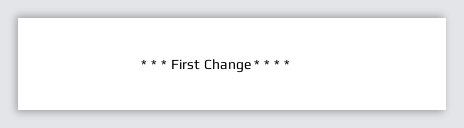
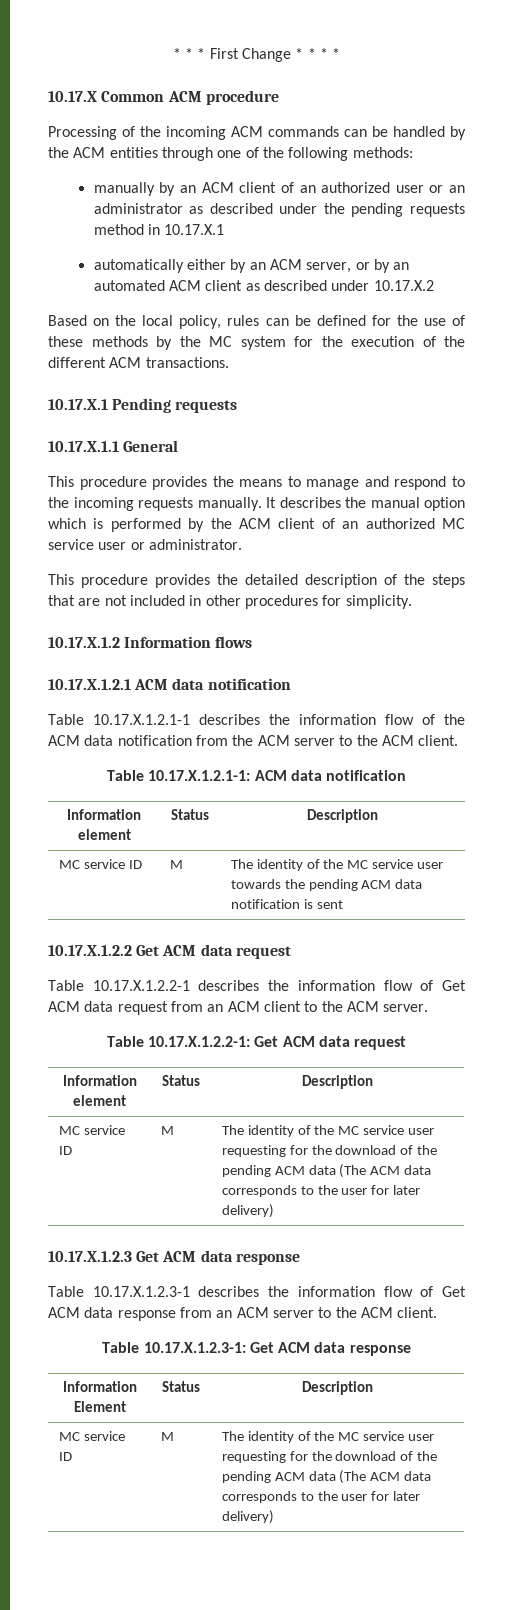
(290, 64) none -> [48,90,279,105] [48,126,466,140] [48,147,413,161] [93,182,465,196] [93,203,465,217] [93,224,225,235] [93,259,410,273] [93,280,434,291] [48,315,465,329] [48,336,465,350] [48,357,229,368] [48,398,238,413] [48,440,179,452] [48,476,465,490] [48,497,465,511] [48,518,465,532] [48,539,242,550] [48,574,465,588] [48,595,412,609] [48,636,253,648] [48,678,291,690] [48,714,465,725] [48,735,459,746] [106,770,407,781] [67,809,141,820] [77,829,131,840] [171,809,209,820] [307,809,378,823] [58,859,142,869] [169,860,183,869] [230,859,444,871] [230,879,423,891] [230,899,343,909] [48,944,291,959] [48,980,467,991] [48,1001,429,1015] [106,1036,407,1050] [62,1075,137,1086] [73,1095,126,1106] [162,1075,200,1086] [302,1075,373,1089] [58,1125,125,1135] [58,1146,72,1155] [160,1126,174,1135] [221,1125,435,1137] [221,1145,438,1157] [221,1164,432,1178] [221,1185,421,1197] [221,1204,274,1218] [48,1250,300,1265] [48,1286,467,1297] [48,1307,438,1321] [102,1342,411,1356] [62,1381,137,1392] [73,1401,126,1412] [162,1381,200,1392] [302,1381,373,1395] [58,1431,125,1441] [58,1452,72,1461] [160,1432,174,1441] [221,1431,435,1443] [221,1451,438,1463] [221,1470,432,1484] [221,1491,421,1503] [221,1510,274,1524] // 10.17.X Common ACM procedure // Processing of the incoming ACM commands can be handled by the ACM entities through one of the following methods: // manually by an ACM client of an authorized user or an administrator as described under the pending requests method in 10.17.X.1 // automatically either by an ACM server, or by an automated ACM client as described under 10.17.X.2 // Based on the local policy, rules can be defined for the use of these methods by the MC system for the execution of the different ACM transactions. // 10.17.X.1 Pending requests // 10.17.X.1.1 General // This procedure provides the means to manage and respond to the incoming requests manually. It describes the manual option which is performed by the ACM client of an authorized MC service user or administrator. // This procedure provides the detailed description of the steps that are not included in other procedures for simplicity. // 10.17.X.1.2 Information flows // 10.17.X.1.2.1 ACM data notification // Table 10.17.X.1.2.1-1 describes the information flow of the ACM data notification from the ACM server to the ACM client. // Table 10.17.X.1.2.1-1: ACM data notification // Information element | Status | Description // MC service ID | M | The identity of the MC service user towards the pending ACM data notification is sent // 10.17.X.1.2.2 Get ACM data request // Table 10.17.X.1.2.2-1 describes the information flow of Get ACM data request from an ACM client to the ACM server. // Table 10.17.X.1.2.2-1: Get ACM data request // Information element | Status | Description // MC service ID | M | The identity of the MC service user requesting for the download of the pending ACM data (The ACM data corresponds to the user for later delivery) // 10.17.X.1.2.3 Get ACM data response // Table 10.17.X.1.2.3-1 describes the information flow of Get ACM data response from an ACM server to the ACM client. // Table 10.17.X.1.2.3-1: Get ACM data response // Information Element | Status | Description // MC service ID | M | The identity of the MC service user requesting for the download of the pending ACM data (The ACM data corresponds to the user for later delivery)

